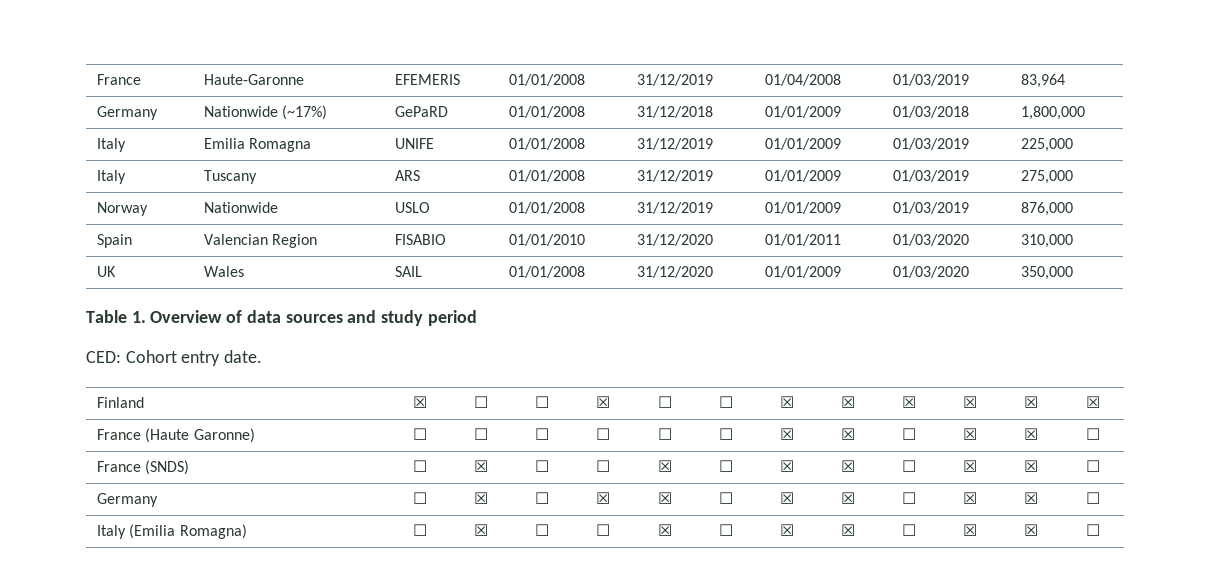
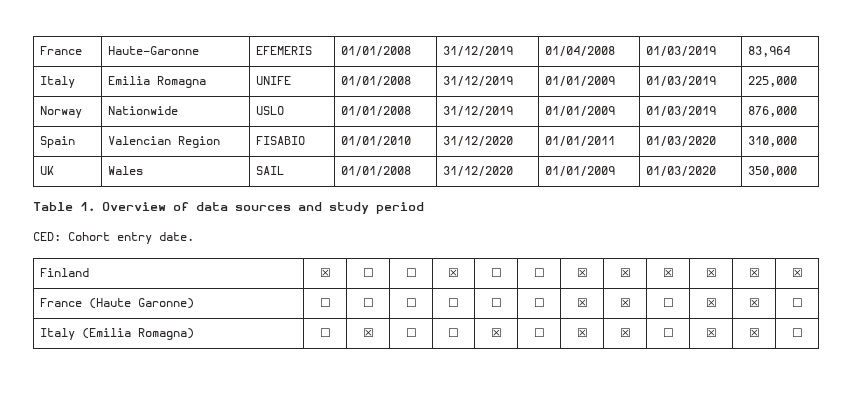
[96,106,158,120] [203,105,328,120] [394,106,448,117] [508,106,585,118] [636,106,713,118] [764,106,841,118] [892,106,969,118] [1020,106,1085,120] // Germany | Nationwide (~17%) | GePaRD | 01/01/2008 | 31/12/2018 | 01/01/2009 | 01/03/2018 | 1,800,000 -> (790, 51) none
[96,170,126,184] [203,170,257,184] [394,170,420,181] [508,170,585,182] [636,170,713,182] [764,170,841,182] [892,170,969,182] [1020,170,1073,184] // Italy | Tuscany | ARS | 01/01/2008 | 31/12/2019 | 01/01/2009 | 01/03/2019 | 275,000 -> (797, 81) none
[96,460,190,475] [413,460,427,472] [474,460,488,472] [535,460,549,472] [596,460,610,472] [657,460,672,472] [719,460,733,472] [780,460,794,472] [841,460,855,472] [902,460,916,472] [963,460,977,472] [1024,460,1038,472] [1085,460,1100,472] [96,493,158,507] [413,492,427,504] [474,492,488,504] [535,492,549,504] [596,492,610,504] [657,492,672,504] [719,492,733,504] [780,492,794,504] [841,492,855,504] [902,492,916,504] [963,492,977,504] [1024,492,1038,504] [1085,492,1100,504] // France (SNDS) | ☐ | ☒ | ☐ | ☐ | ☒ | ☐ | ☒ | ☒ | ☐ | ☒ | ☒ | ☐ // Germany | ☐ | ☒ | ☐ | ☒ | ☒ | ☐ | ☒ | ☒ | ☐ | ☒ | ☒ | ☐ -> (803, 302) none

